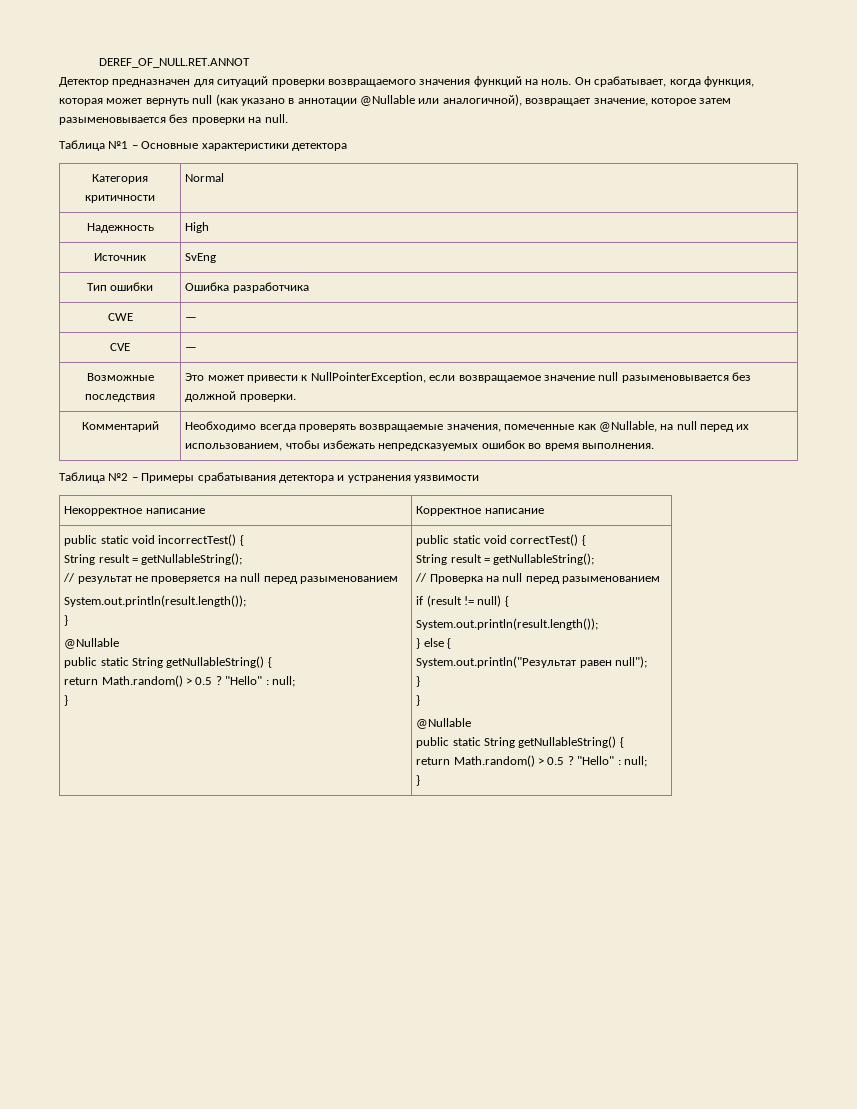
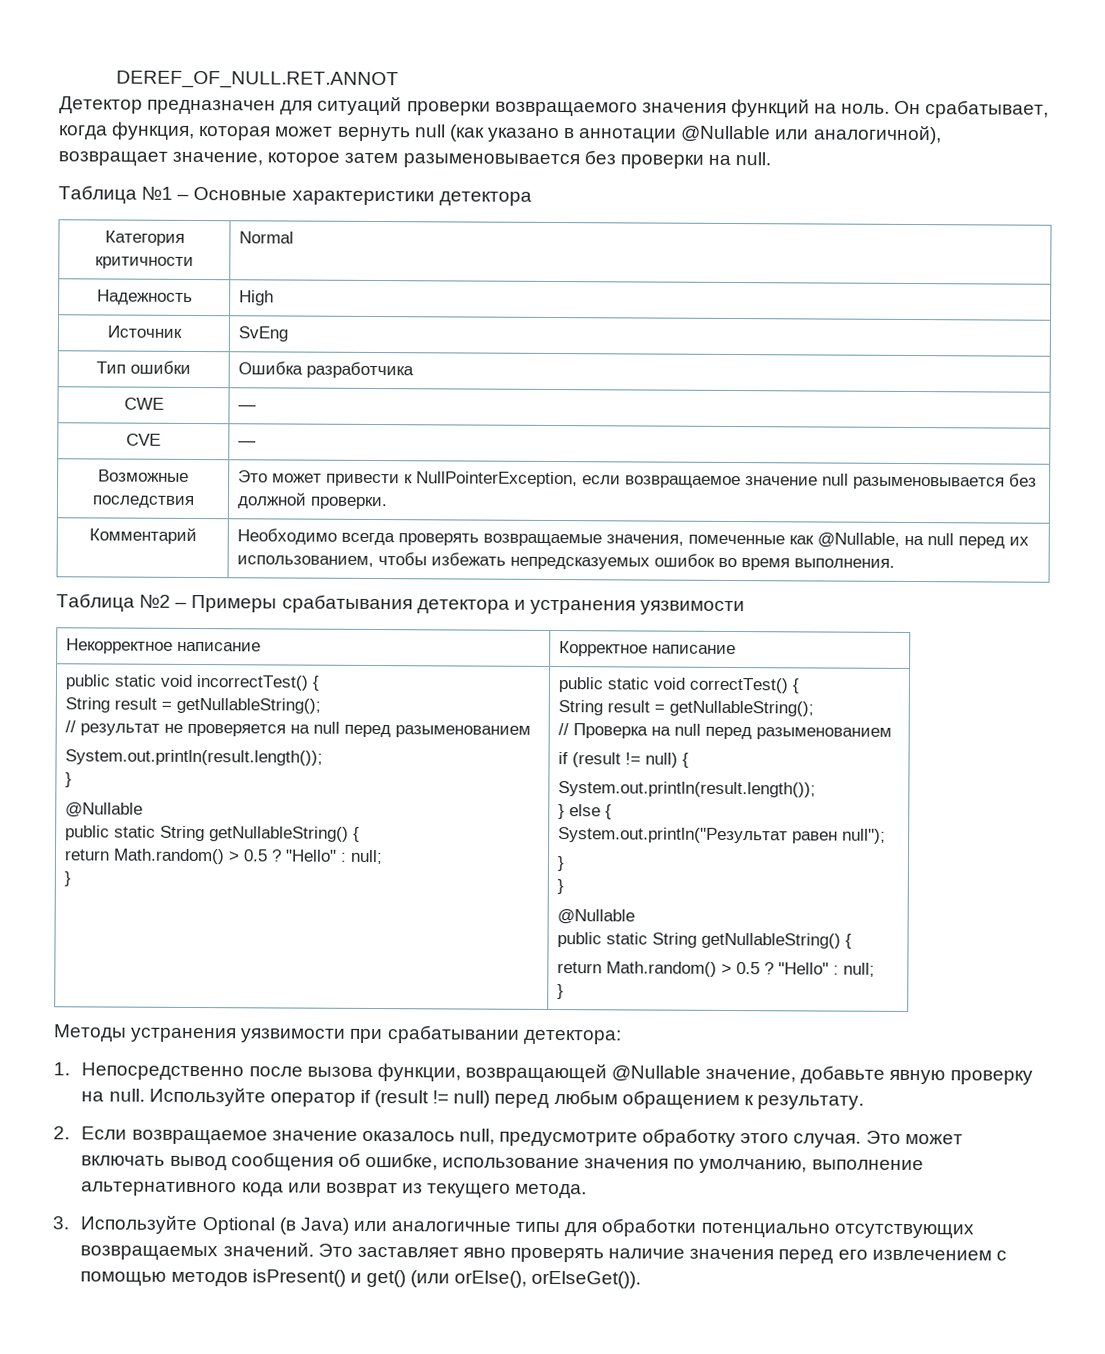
(421, 780) none -> [53,1024,622,1045] [53,1062,1033,1085] [81,1087,864,1110] [53,1126,963,1148] [81,1152,924,1174] [81,1181,588,1199] [52,1215,974,1239] [80,1242,1007,1264] [80,1269,642,1289] // Методы устранения уязвимости при срабатывании детектора: // 1. Непосредственно после вызова функции, возвращающей @Nullable значение, добавьте явную проверку на null. Используйте оператор if (result != null) перед любым обращением к результату. // 2. Если возвращаемое значение оказалось null, предусмотрите обработку этого случая. Это может включать вывод сообщения об ошибке, использование значения по умолчанию, выполнение альтернативного кода или возврат из текущего метода. // 3. Используйте Optional (в Java) или аналогичные типы для обработки потенциально отсутствующих возвращаемых значений. Это заставляет явно проверять наличие значения перед его извлечением с помощью методов isPresent() и get() (или orElse(), orElseGet()).

